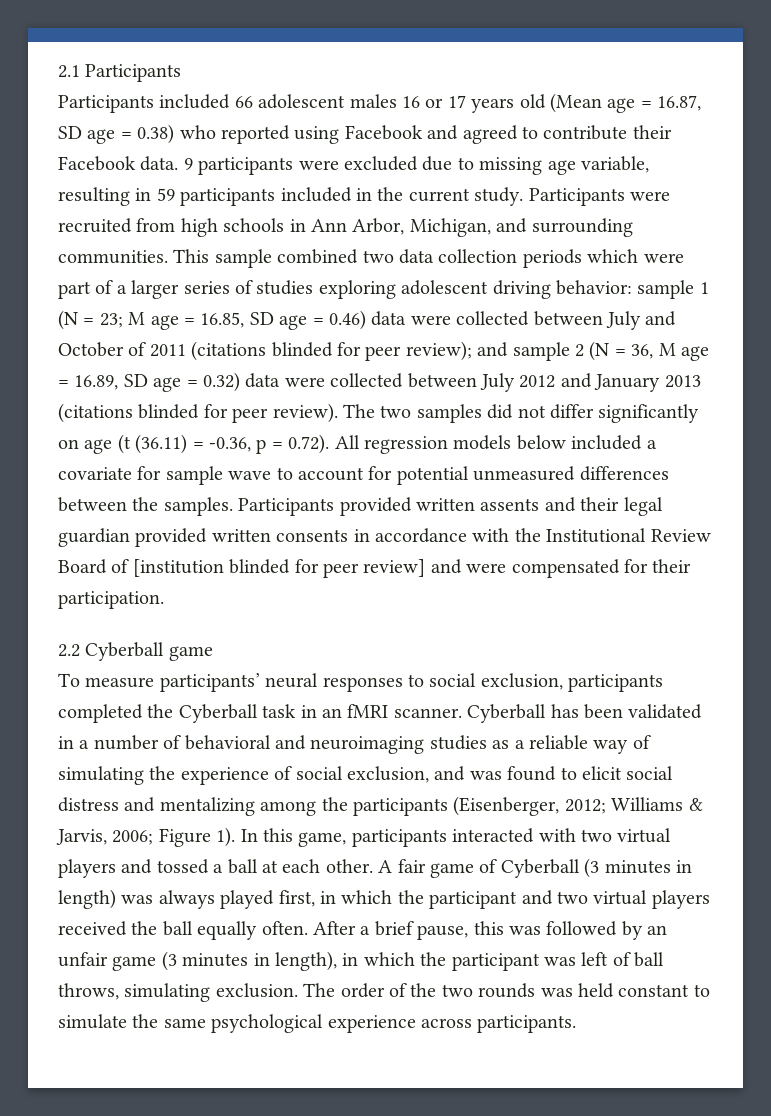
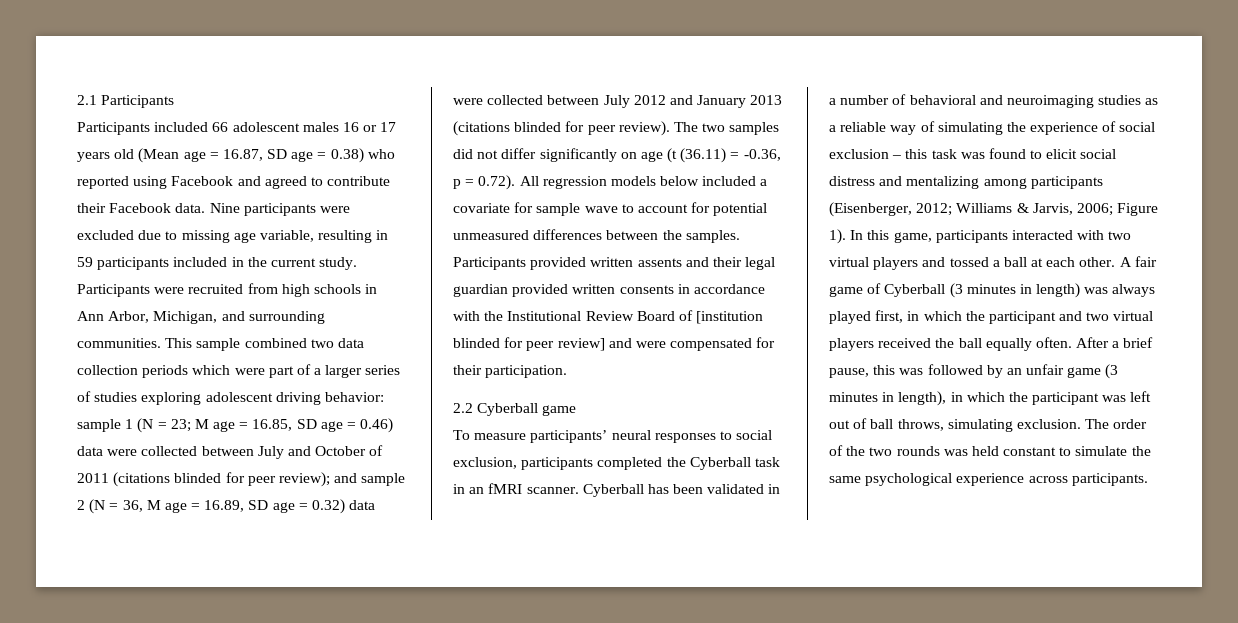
[183,158,193,170] 9 -> [209,203,240,213] Nine
[347,766,466,783] exclusion, and -> [829,149,957,159] exclusion – this task
[321,797,348,811] the -> (1027, 183) none
(609, 959) none -> [829,420,850,429] out

